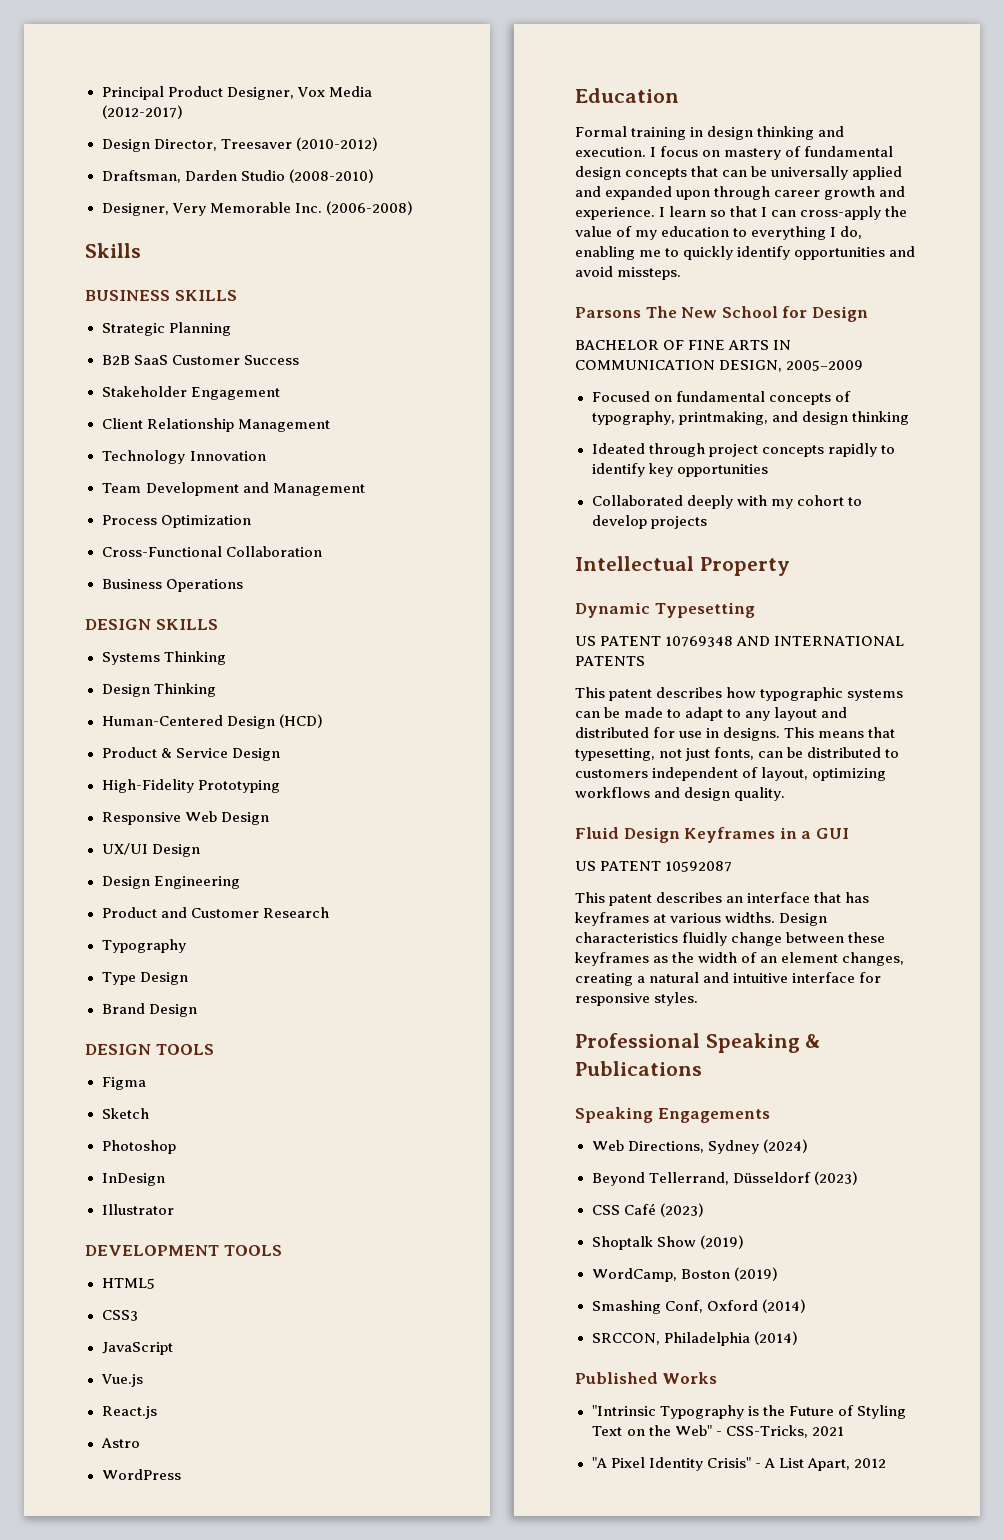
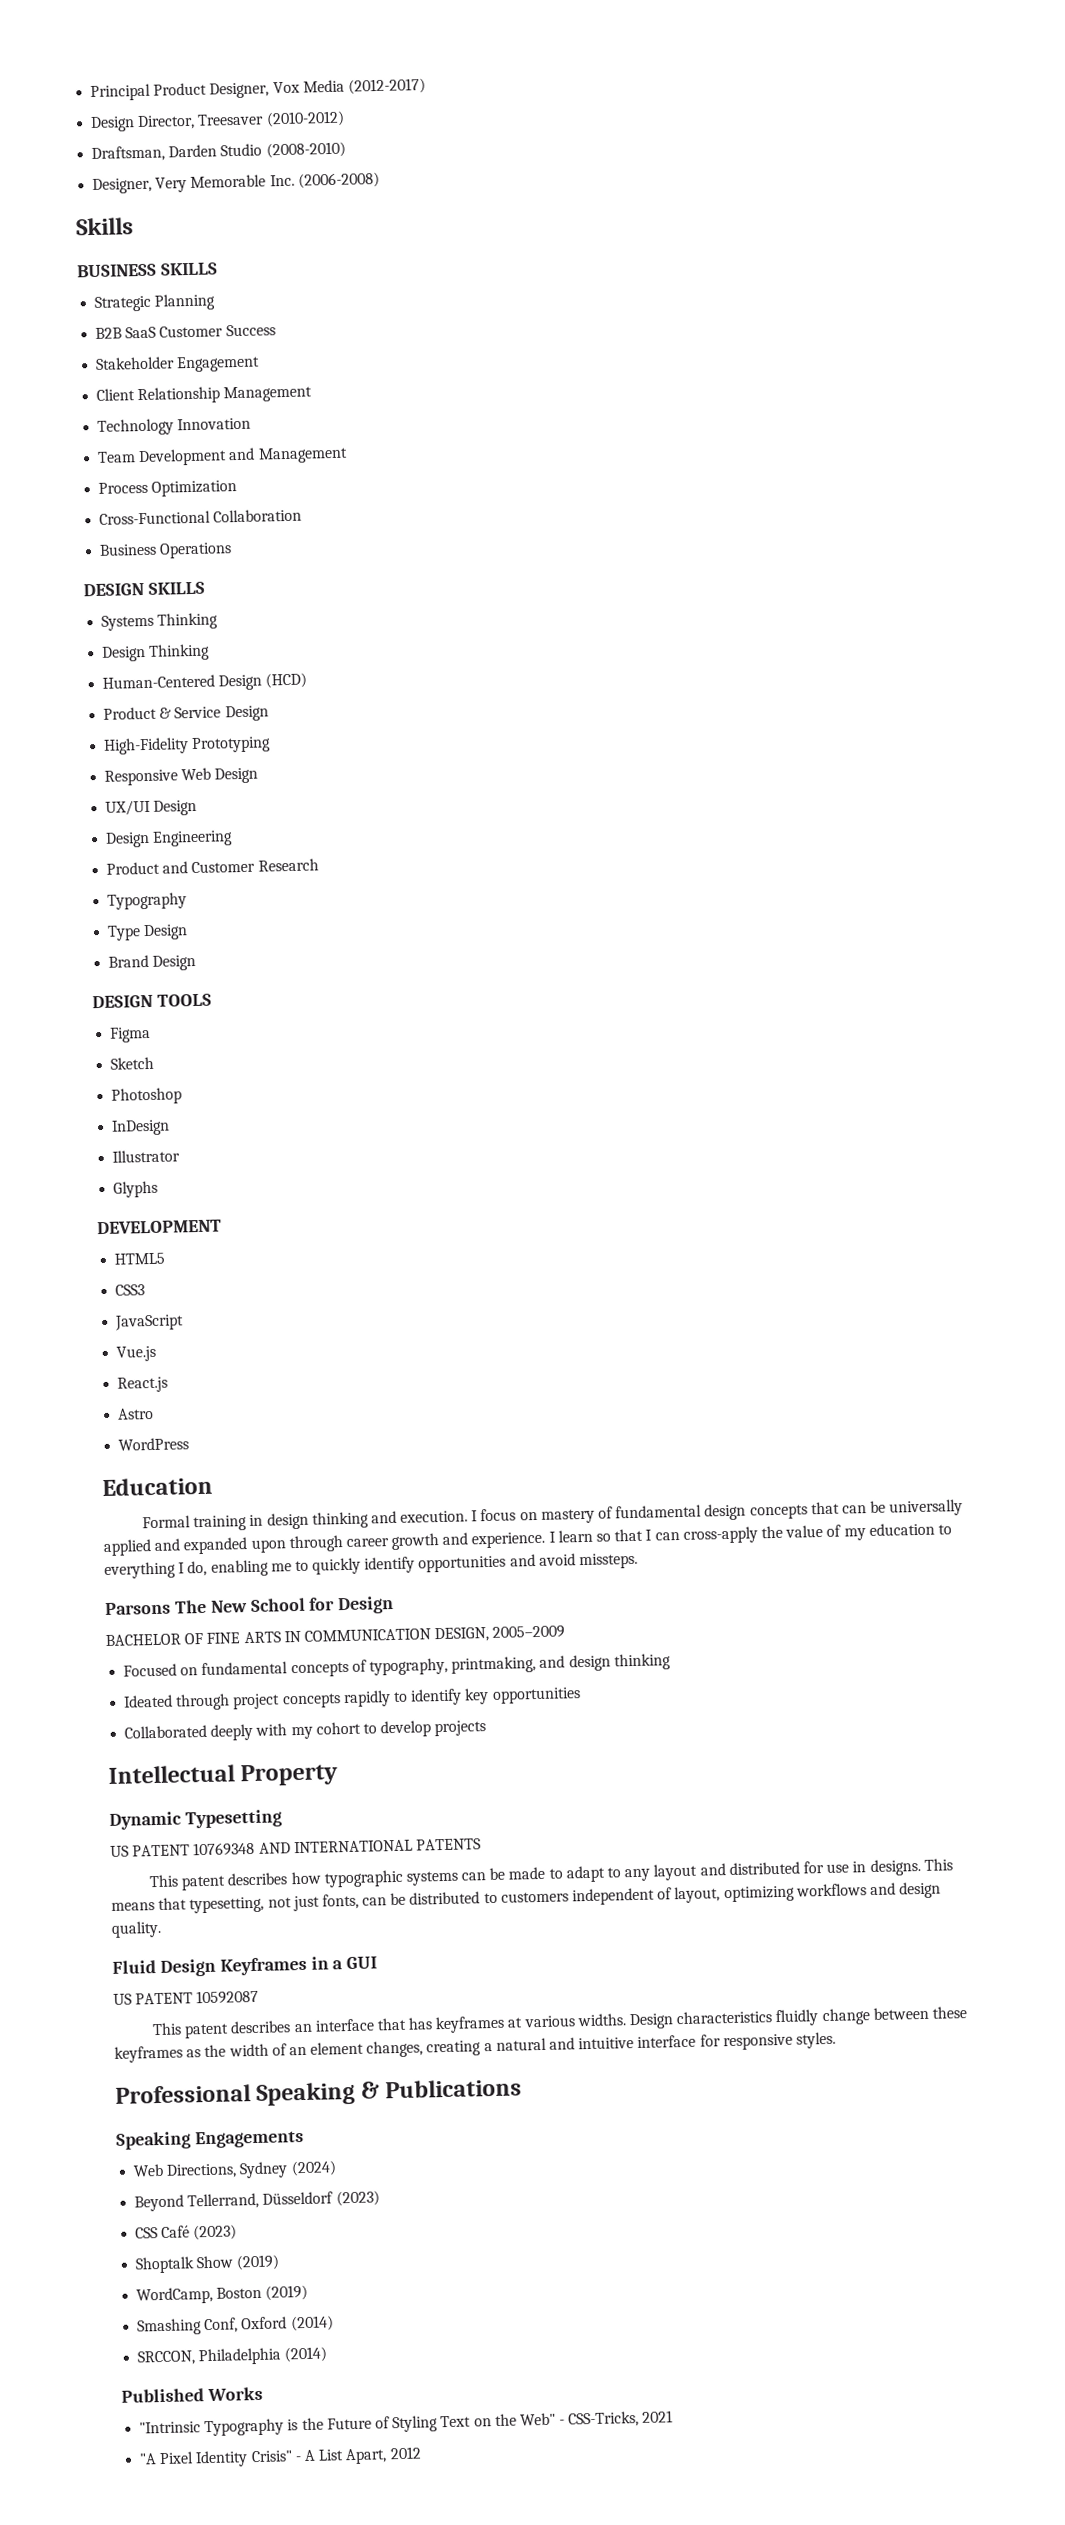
(174, 1209) none -> [113,1180,159,1198] // Glyphs
[223,1245,282,1256] TOOLS -> (222, 1227) none

